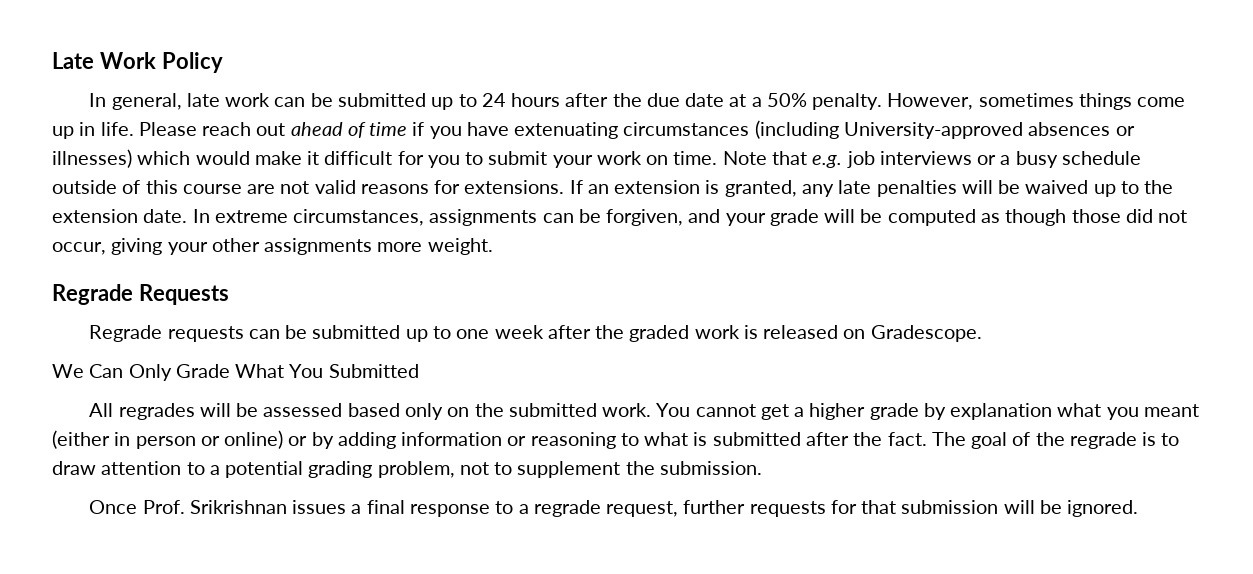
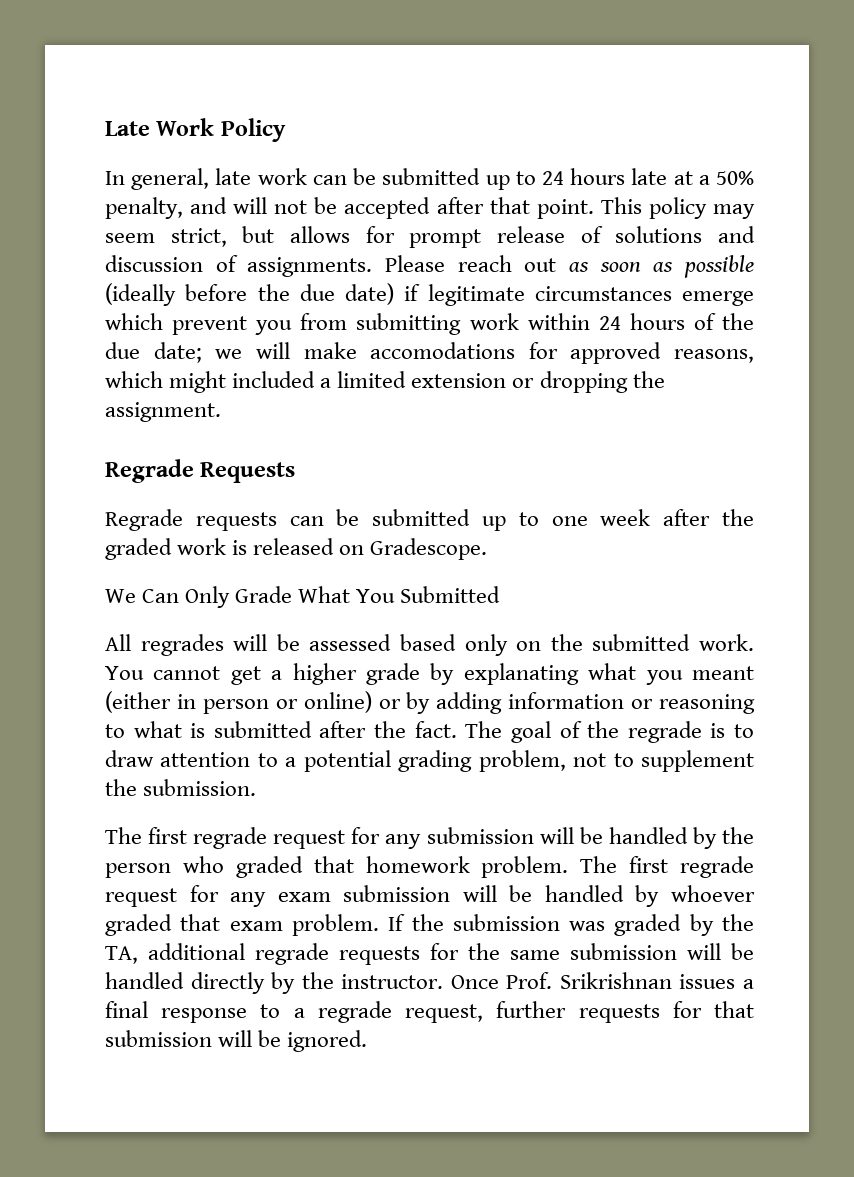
[565,93,1186,110] [52,120,1135,139] [52,149,1141,168] [52,180,1174,197] [52,209,1188,226] [52,238,493,255] after the due date at a 50% penalty. However, sometimes things come up in life. Please reach out ahead of time if you have extenuating circumstances (including University-approved absences or illnesses) which would make it difficult for you to submit your work on time. Note that e.g. job interviews or a busy schedule outside of this course are not valid reasons for extensions. If an extension is granted, any late penalties will be waived up to the extension date. In extreme circumstances, assignments can be forgiven, and your grade will be computed as though those did not occur, giving your other assignments more weight. -> [631,168,754,185] [105,197,755,219] [105,226,755,248] [105,255,754,278] [105,283,754,306] [105,313,755,335] [105,342,754,364] [105,371,665,393] [105,402,221,422] late at a 50% penalty, and will not be accepted after that point. This policy may seem strict, but allows for prompt release of solutions and discussion of assignments. Please reach out as soon as possible (ideally before the due date) if legitimate circumstances emerge which prevent you from submitting work within 24 hours of the due date; we will make accomodations for approved reasons, which might included a limited extension or dropping the assignment.
[950,403,1053,420] explanation -> [463,663,579,685] explanating
(762, 468) none -> [105,827,754,849] [105,856,754,878] [105,885,755,907] [105,914,754,936] [105,943,754,965] [105,972,444,994] The first regrade request for any submission will be handled by the person who graded that homework problem. The first regrade request for any exam submission will be handled by whoever graded that exam problem. If the submission was graded by the TA, additional regrade requests for the same submission will be handled directly by the instructor.

